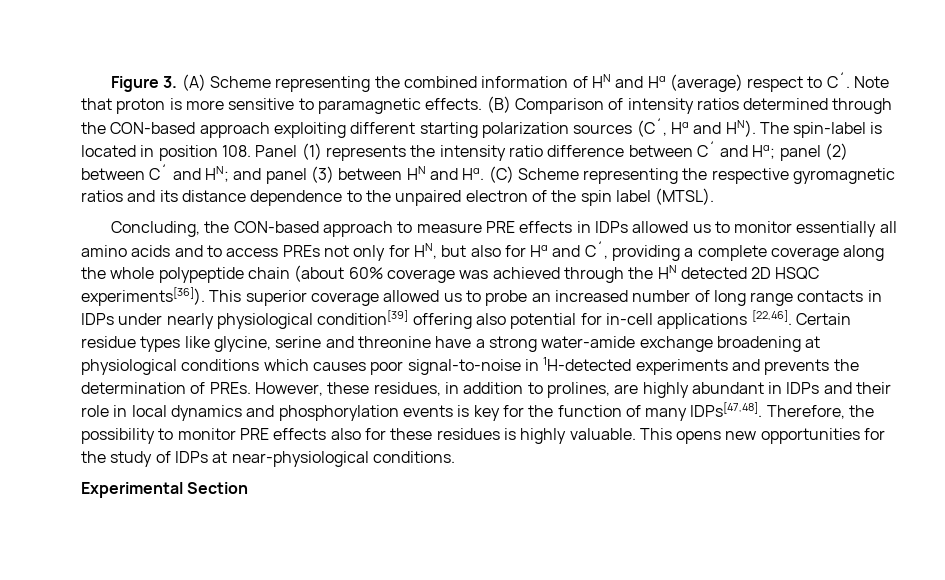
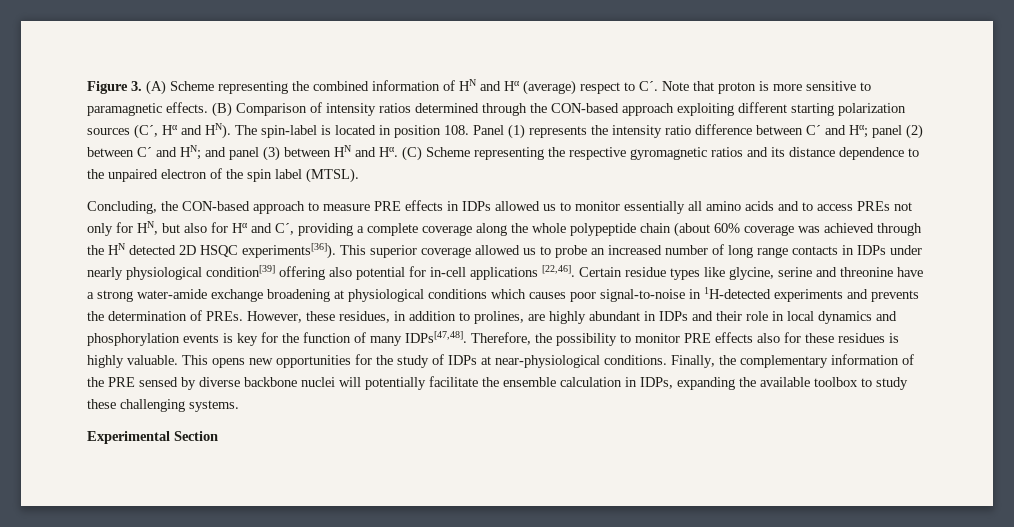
(455, 457) none -> [671,354,914,368] [87,376,908,390] [87,399,239,412] Finally, the complementary information of the PRE sensed by diverse backbone nuclei will potentially facilitate the ensemble calculation in IDPs, expanding the available toolbox to study these challenging systems.

